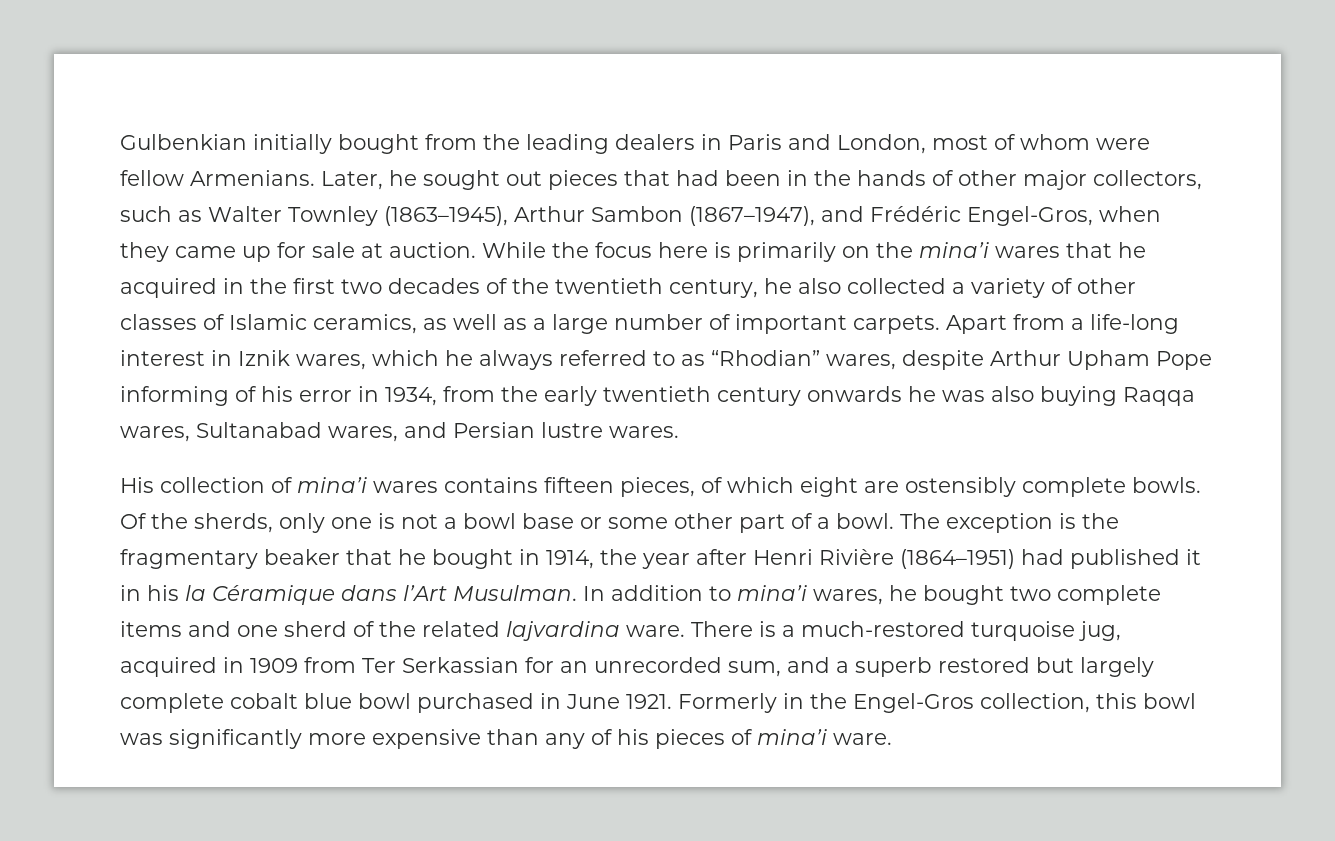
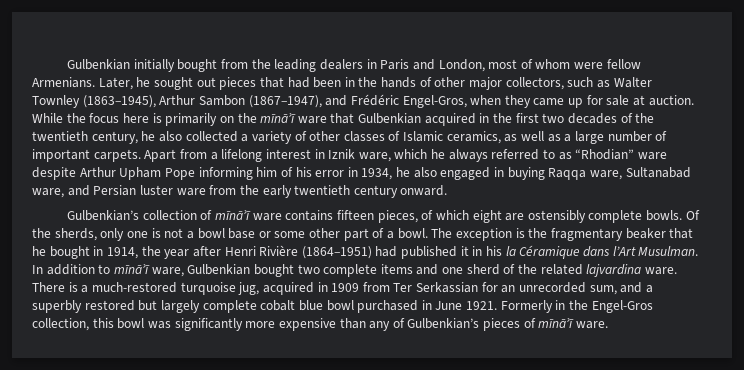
[919,242,1146,258] mina’i wares that he -> [260,112,422,124] mīnāʾī ware that Gulbenkian
[1090,314,1179,334] life-long -> [221,149,263,162] lifelong
[296,354,366,370] wares, -> [358,152,391,162] ware,
[826,354,896,370] wares, -> [637,152,667,160] ware
(229, 396) none -> [256,167,278,177] him
(437, 396) none -> [396,167,691,180] [32,185,206,198] he also engaged in buying Raqqa ware, Sultanabad ware, and Persian luster ware
[807,386,1195,406] [120,422,679,442] [120,477,438,493] onwards he was also buying Raqqa wares, Sultanabad wares, and Persian lustre wares. // His collection of mina’i wares -> [400,185,448,196] [67,209,282,221] onward. // Gulbenkian’s collection of mīnāʾī ware
[737,585,917,605] mina’i wares, he -> [113,263,251,277] mīnāʾī ware, Gulbenkian
[855,657,932,677] superb -> [32,300,82,313] superbly
[617,729,649,745] his -> [407,318,480,329] Gulbenkian’s
[757,729,827,745] mina’i -> [538,317,575,328] mīnāʾī

